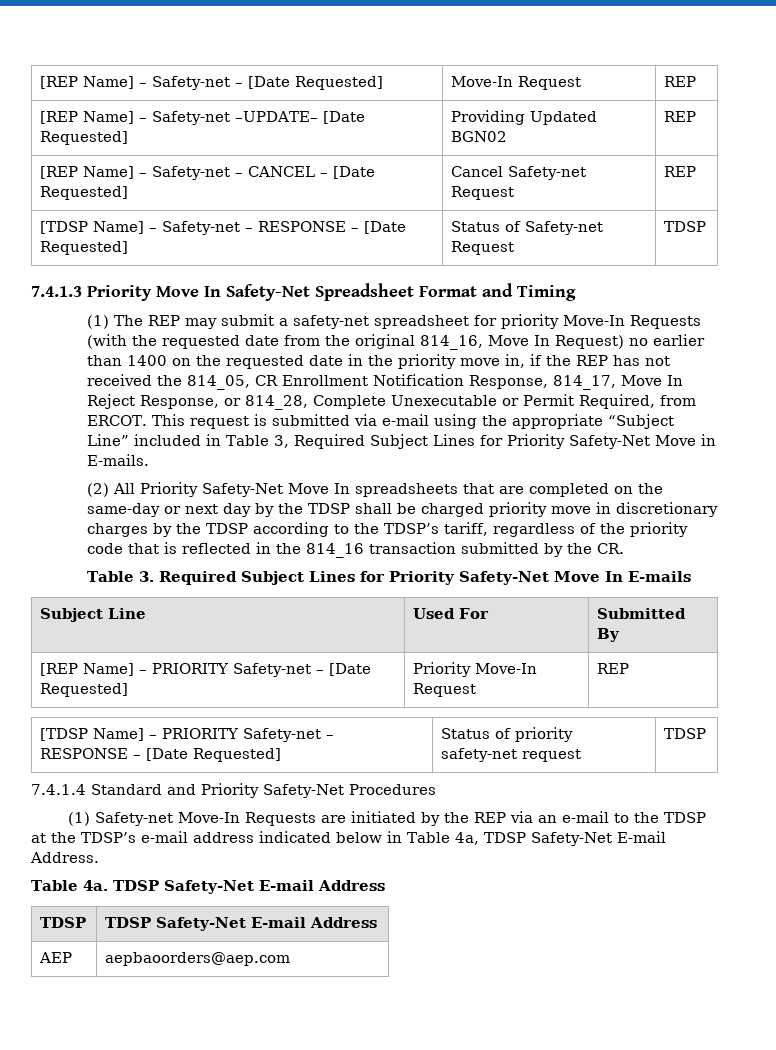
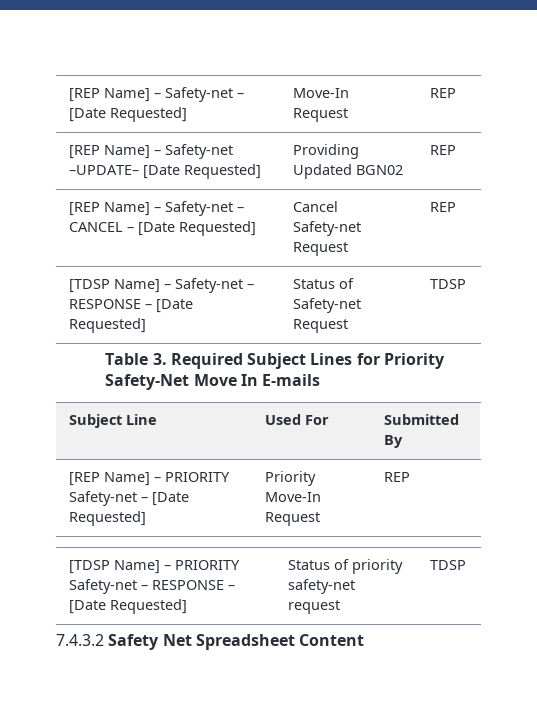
[31,283,576,301] [87,314,702,329] [87,334,706,350] [87,354,671,369] [87,374,684,390] [87,394,697,410] [87,414,675,429] [87,434,717,449] [87,454,150,466] [87,482,664,497] [87,502,719,517] [87,522,689,537] [87,542,625,558] // 7.4.1.3 Priority Move In Safety-Net Spreadsheet Format and Timing // (1) The REP may submit a safety-net spreadsheet for priority Move-In Requests (with the requested date from the original 814_16, Move In Request) no earlier than 1400 on the requested date in the priority move in, if the REP has not received the 814_05, CR Enrollment Notification Response, 814_17, Move In Reject Response, or 814_28, Complete Unexecutable or Permit Required, from ERCOT. This request is submitted via e-mail using the appropriate “Subject Line” included in Table 3, Required Subject Lines for Priority Safety-Net Move in E-mails. // (2) All Priority Safety-Net Move In spreadsheets that are completed on the same-day or next day by the TDSP shall be charged priority move in discretionary charges by the TDSP according to the TDSP’s tariff, regardless of the priority code that is reflected in the 814_16 transaction submitted by the CR. -> (466, 284) none
[31,783,436,798] [68,811,707,826] [31,831,666,846] [30,852,99,863] [31,880,385,894] [40,917,87,928] [105,917,378,931] [39,952,73,963] [105,952,291,966] 7.4.1.4 Standard and Priority Safety-Net Procedures // (1) Safety-net Move-In Requests are initiated by the REP via an e-mail to the TDSP at the TDSP’s e-mail address indicated below in Table 4a, TDSP Safety-Net E-mail Address. // Table 4a. TDSP Safety-Net E-mail Address // TDSP | TDSP Safety-Net E-mail Address // AEP | aepbaoorders@aep.com -> [56,634,365,650] 7.4.3.2 Safety Net Spreadsheet Content

